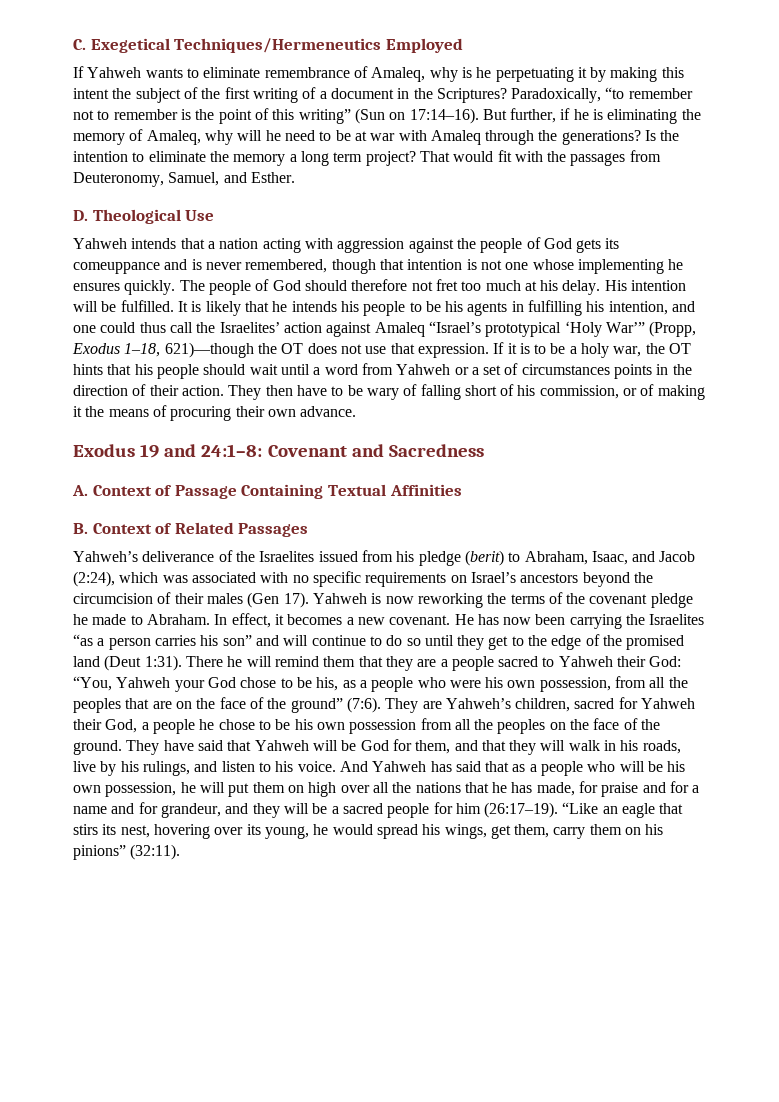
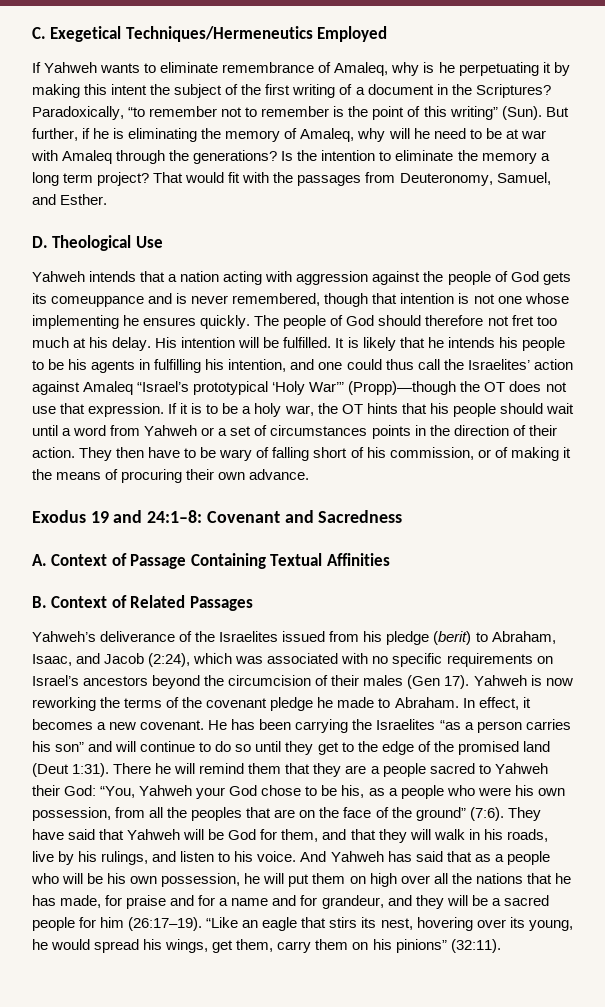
[354,108,479,124] (Sun on 17:14–16). -> [501,106,542,120] (Sun).
[649,321,697,337] [72,342,254,358] (Propp, Exodus 1–18, 621)—though -> [348,381,457,395] (Propp)—though
[503,617,532,625] now -> (256, 724) none
[422,697,696,712] [73,718,661,734] [73,740,160,755] are Yahweh’s children, sacred for Yahweh their God, a people he chose to be his own possession from all the peoples on the face of the ground. They -> (541, 814) none

